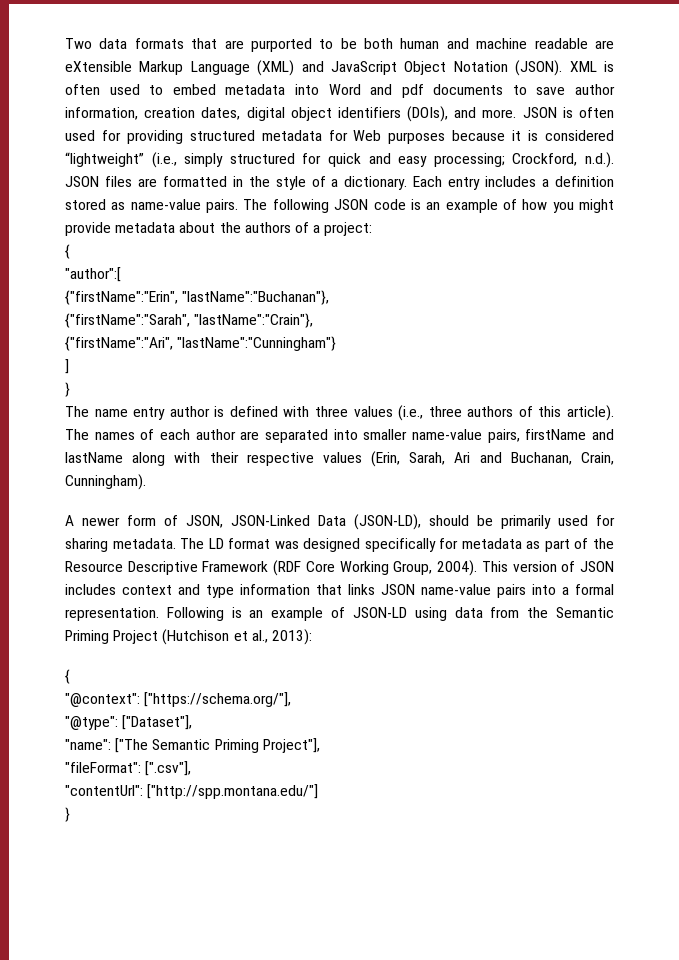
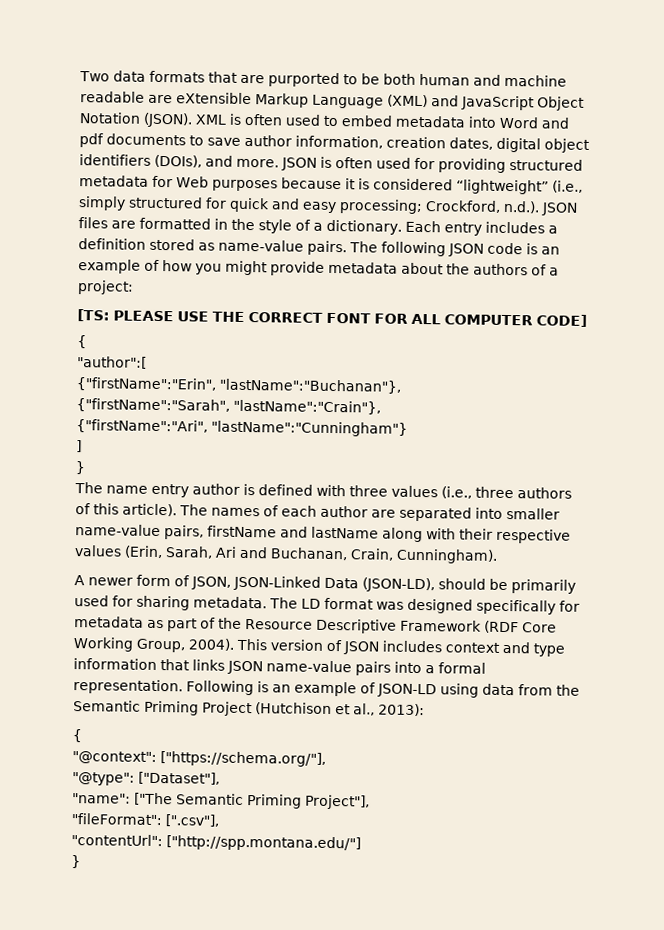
(373, 229) none -> [77,309,587,327] // [TS: PLEASE USE THE CORRECT FONT FOR ALL COMPUTER CODE]

